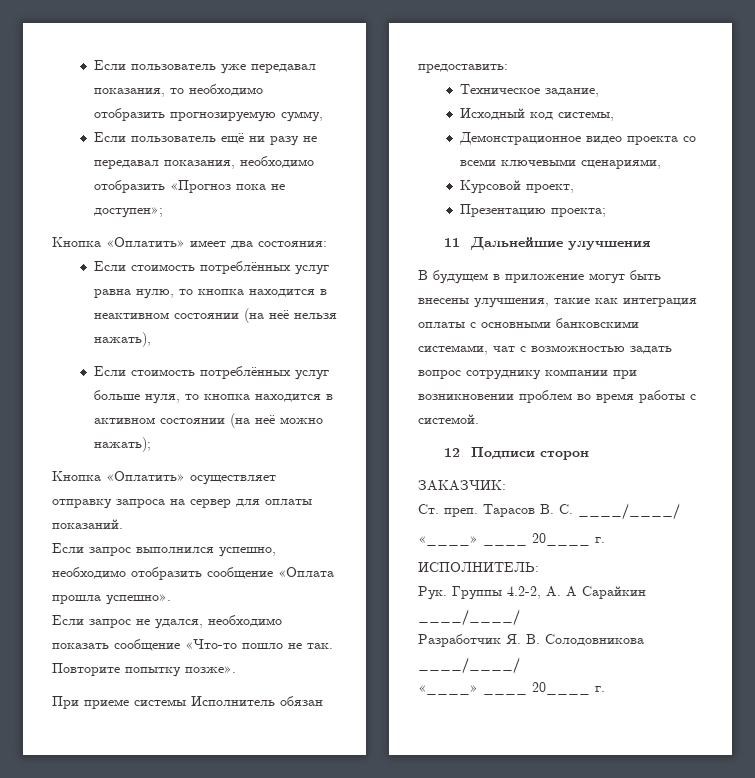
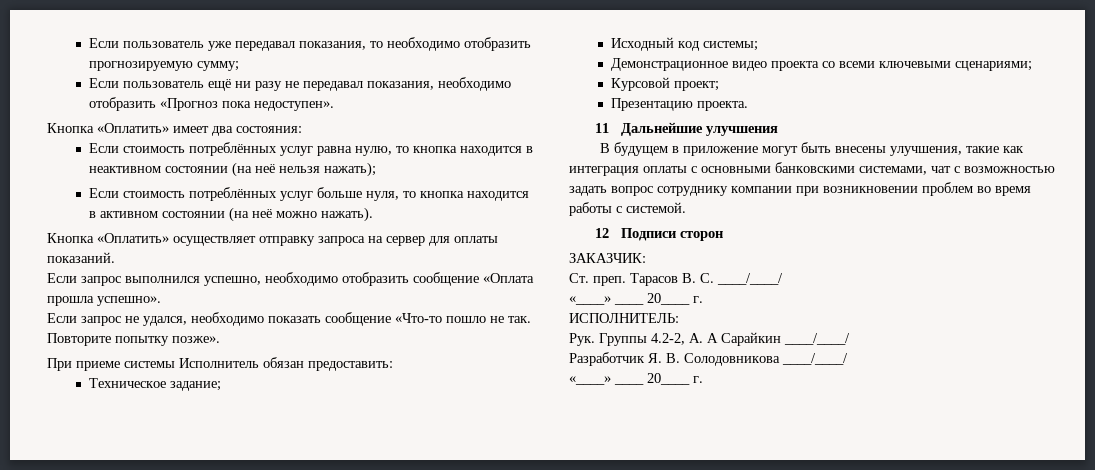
[280,111,323,122] сумму, -> [196,61,239,71] сумму;
[270,184,285,190] [93,207,163,218] не доступен»; -> [253,101,334,111] недоступен».
[93,332,151,347] нажать), -> [323,162,376,177] нажать);
[93,437,151,452] нажать); -> [320,207,373,222] нажать).
[544,88,599,97] задание, -> [169,381,221,391] задание;
[557,111,614,121] системы, -> [702,41,758,51] системы;
[580,159,661,169] сценариями, -> [954,61,1032,71] сценариями;
[525,184,574,193] проект, -> [673,81,719,91] проект;
[550,208,606,217] проекта; -> [696,101,748,111] проекта.

